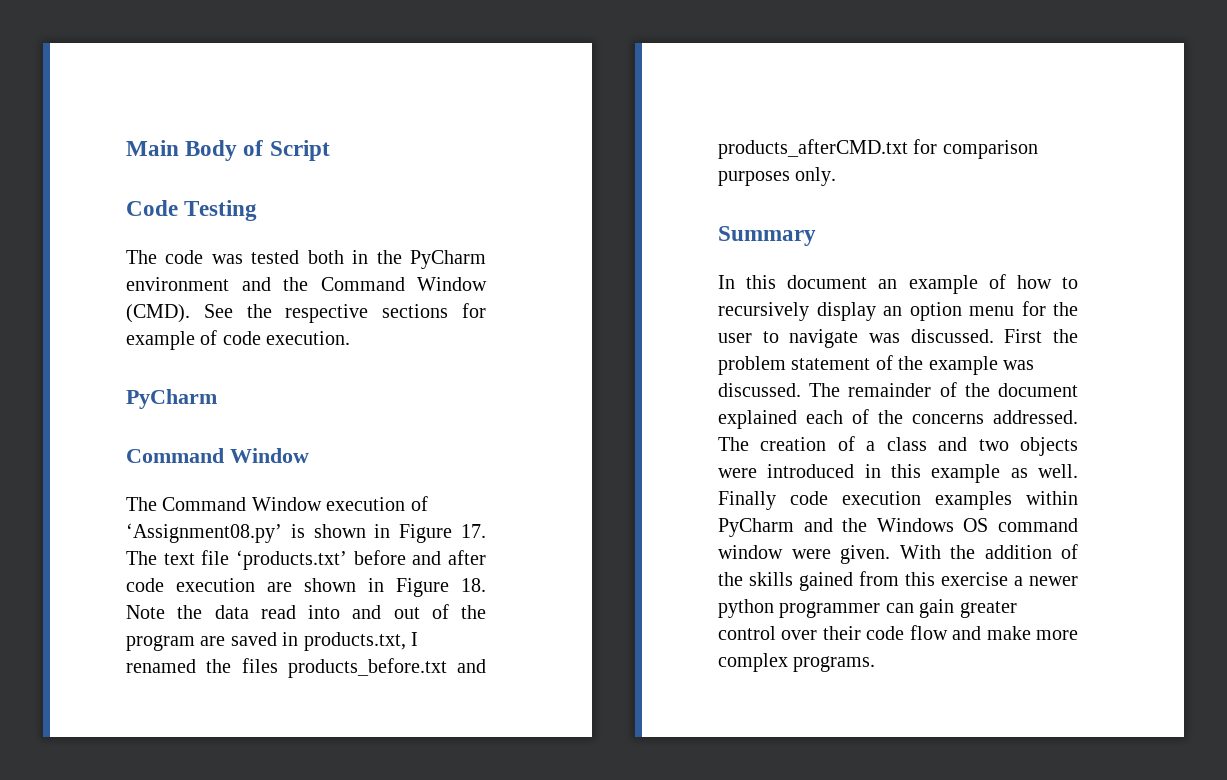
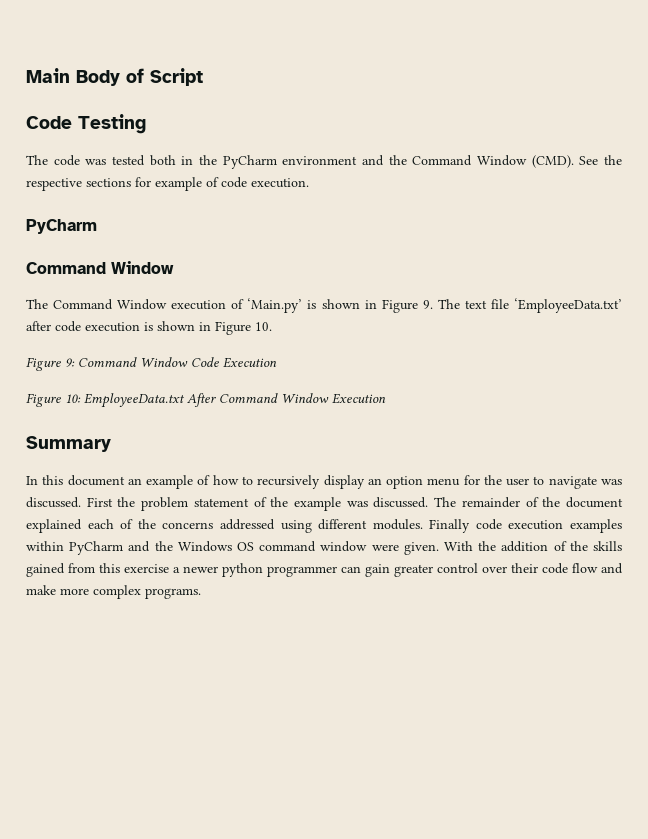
[126,523,487,543] ‘Assignment08.py’ is shown in Figure 17. -> [247,298,433,313] ‘Main.py’ is shown in Figure 9.
[236,550,442,570] ‘products.txt’ before and -> [513,298,622,313] ‘EmployeeData.txt’
[267,578,486,597] [126,604,486,619] [126,632,418,651] [126,658,486,678] [718,139,1038,159] [718,167,837,186] are shown in Figure 18. Note the data read into and out of the program are saved in products.txt, I renamed the files products_before.txt and products_afterCMD.txt for comparison purposes only. -> [144,321,272,335] [26,357,277,371] [26,393,386,408] is shown in Figure 10. // Figure 9: Command Window Code Execution // Figure 10: EmployeeData.txt After Command Window Execution
[993,410,1078,424] [718,436,1078,456] [718,464,1078,483] addressed. The creation of a class and two objects were introduced in this example as well. -> [219,519,423,533] addressed using different modules.

